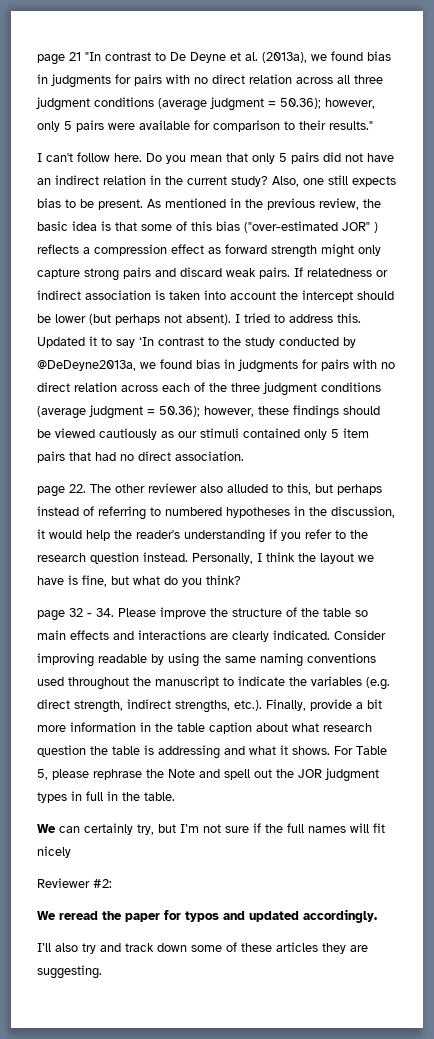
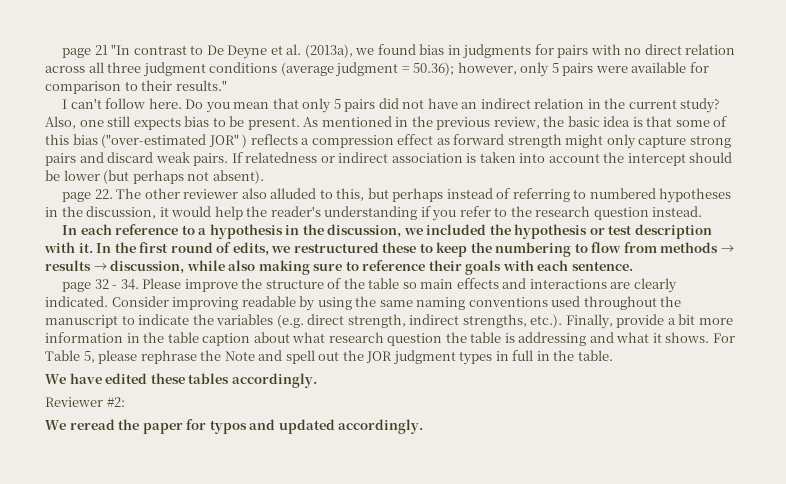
[235,313,361,323] [37,336,356,348] [37,359,395,373] [37,382,381,396] [37,405,380,419] [37,428,369,440] [37,451,244,463] I tried to address this. Updated it to say ‘In contrast to the study conducted by @DeDeyne2013a, we found bias in judgments for pairs with no direct relation across each of the three judgment conditions (average judgment = 50.36); however, these findings should be viewed cautiously as our stimuli contained only 5 item pairs that had no direct association. -> (264, 177) none
[192,552,374,564] [37,575,241,587] Personally, I think the layout we have is fine, but what do you think? -> [62,224,712,239] [44,242,734,257] [45,260,633,275] // In each reference to a hypothesis in the discussion, we included the hypothesis or test description with it. In the first round of edits, we restructured these to keep the numbering to flow from methods → results → discussion, while also making sure to reference their goals with each sentence.
[59,823,385,835] [37,846,71,858] can certainly try, but I’m not sure if the full names will fit nicely -> [69,373,317,388] have edited these tables accordingly.
[37,942,368,954] [37,965,102,979] // I’ll also try and track down some of these articles they are suggesting. -> (424, 426) none

